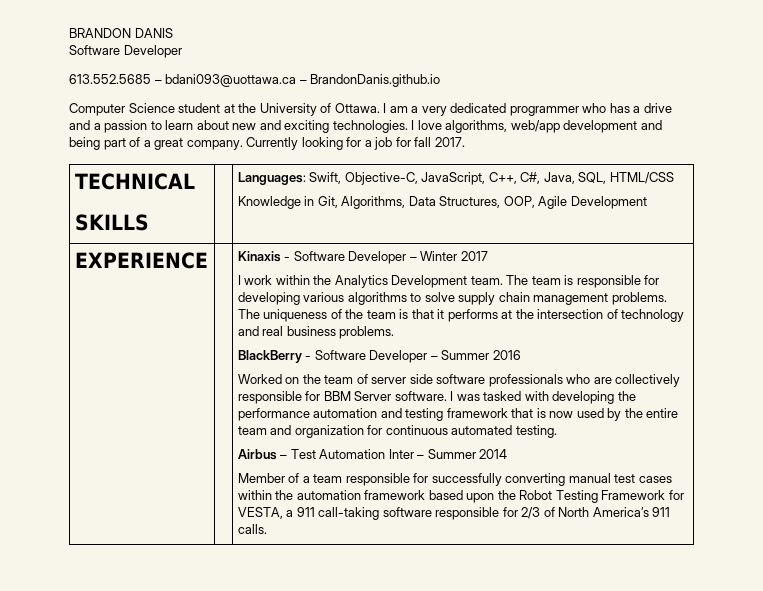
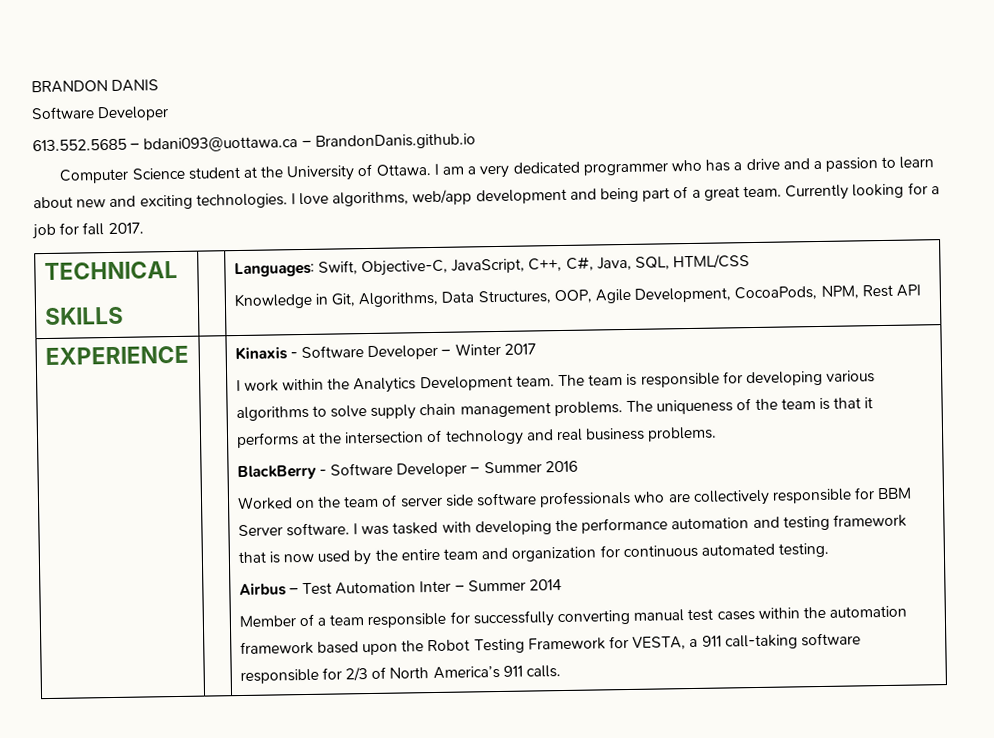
[186,140,243,150] company. -> [742,185,782,198] team.
[570,196,647,209] Development -> [634,284,921,303] Development, CocoaPods, NPM, Rest API

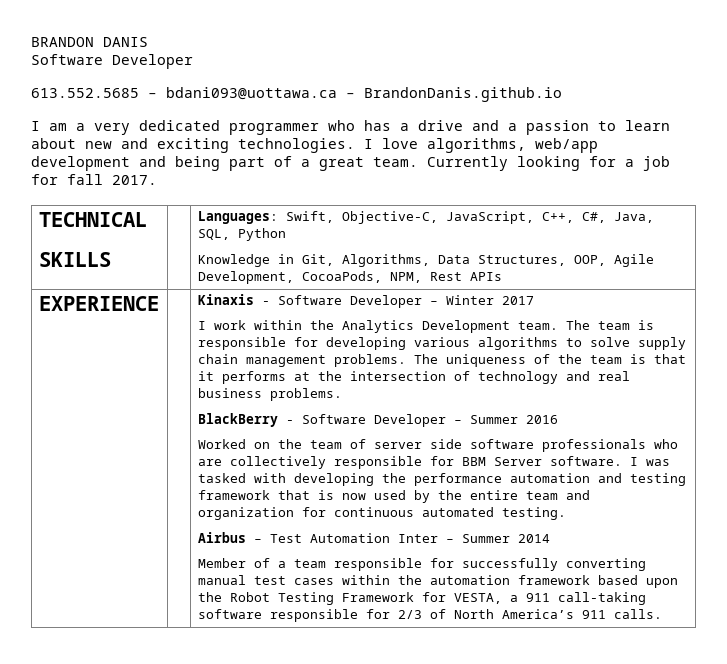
[59,163,431,184] Computer Science student at the University of Ottawa. -> (562, 94) none
[673,254,751,270] HTML/CSS -> [237,228,286,241] Python
[895,284,921,297] API -> [469,272,502,281] APIs

